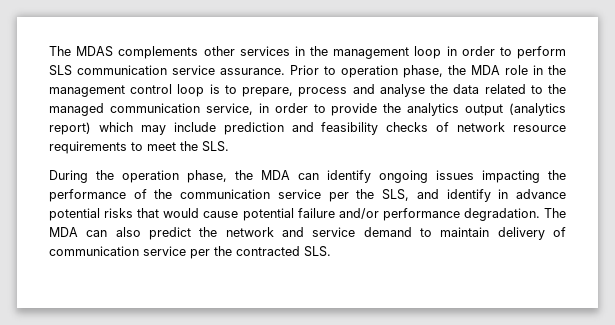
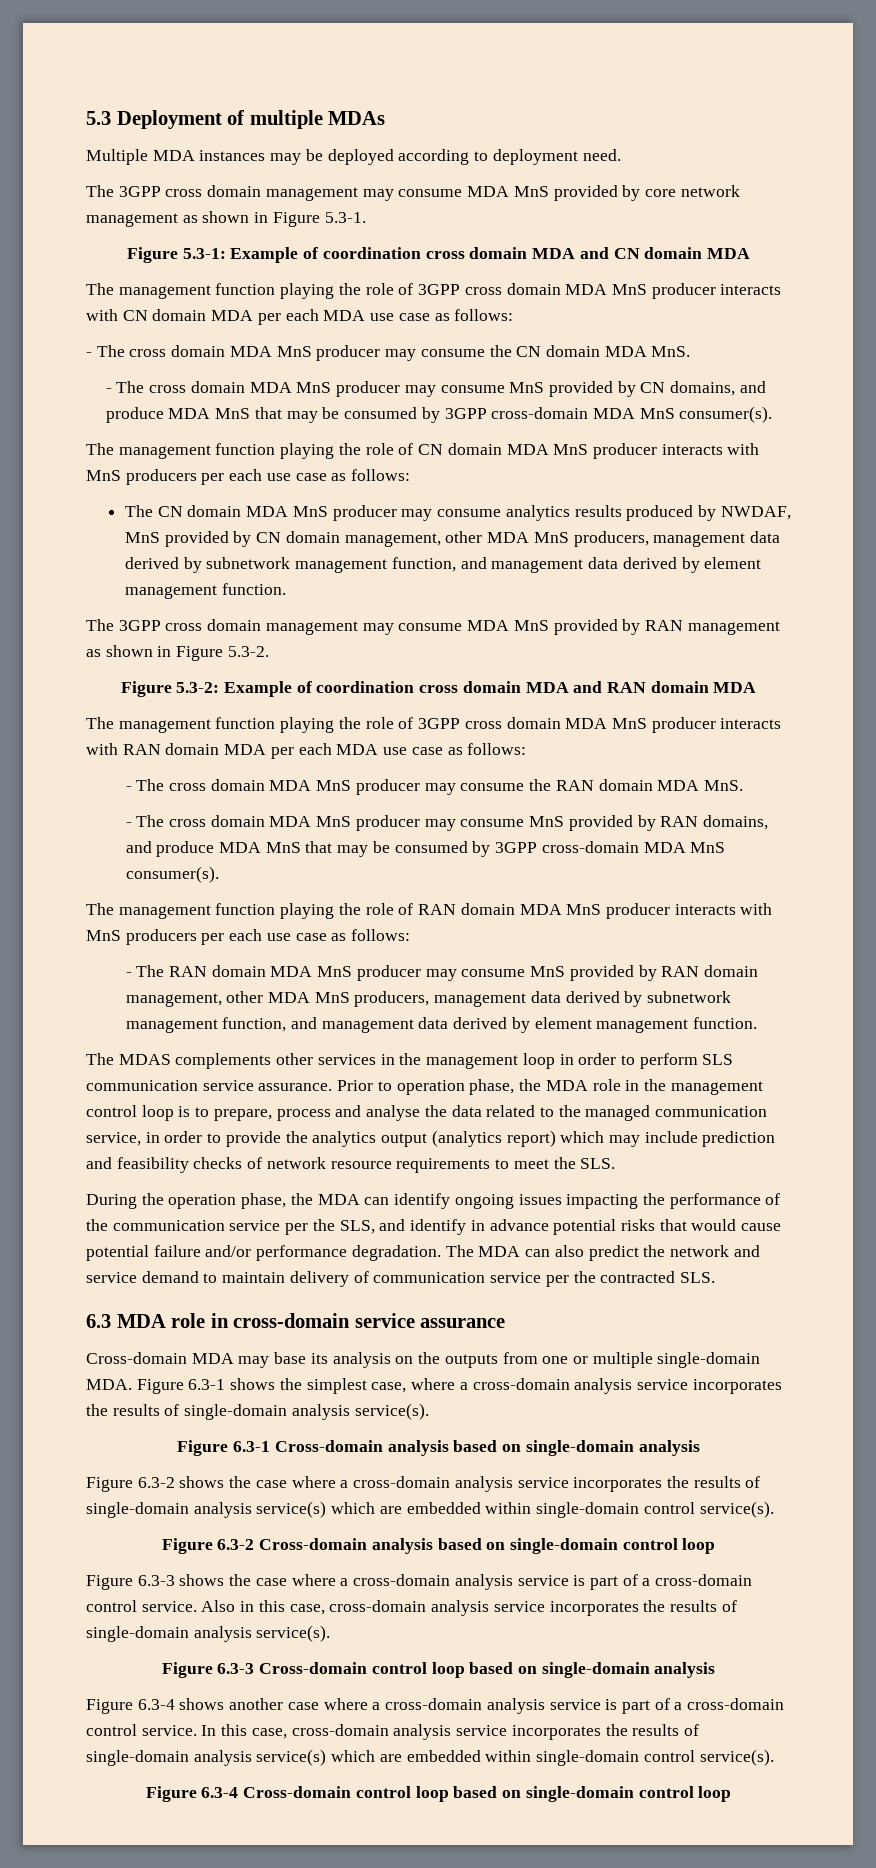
(49, 51) none -> [86,110,386,129] [86,149,621,165] [86,185,740,201] [86,211,366,227] [127,247,750,263] [86,283,782,299] [86,309,514,325] [86,345,691,361] [105,381,766,397] [105,406,773,423] [86,443,760,459] [86,469,411,485] [125,505,791,521] [125,531,780,547] [125,557,762,573] [125,583,286,599] [86,619,780,635] [86,645,269,661] [120,681,757,697] [86,717,782,733] [86,743,527,759] [125,779,743,795] [125,815,768,831] [125,841,726,857] [125,866,219,883] [86,903,773,919] [86,929,411,945] [125,965,758,981] [125,991,732,1007] [125,1017,758,1033] 5.3 Deployment of multiple MDAs // Multiple MDA instances may be deployed according to deployment need. // The 3GPP cross domain management may consume MDA MnS provided by core network management as shown in Figure 5.3-1. // Figure 5.3-1: Example of coordination cross domain MDA and CN domain MDA // The management function playing the role of 3GPP cross domain MDA MnS producer interacts with CN domain MDA per each MDA use case as follows: // - The cross domain MDA MnS producer may consume the CN domain MDA MnS. // - The cross domain MDA MnS producer may consume MnS provided by CN domains, and produce MDA MnS that may be consumed by 3GPP cross-domain MDA MnS consumer(s). // The management function playing the role of CN domain MDA MnS producer interacts with MnS producers per each use case as follows: // The CN domain MDA MnS producer may consume analytics results produced by NWDAF, MnS provided by CN domain management, other MDA MnS producers, management data derived by subnetwork management function, and management data derived by element management function. // The 3GPP cross domain management may consume MDA MnS provided by RAN management as shown in Figure 5.3-2. // Figure 5.3-2: Example of coordination cross domain MDA and RAN domain MDA // The management function playing the role of 3GPP cross domain MDA MnS producer interacts with RAN domain MDA per each MDA use case as follows: // - The cross domain MDA MnS producer may consume the RAN domain MDA MnS. // - The cross domain MDA MnS producer may consume MnS provided by RAN domains, and produce MDA MnS that may be consumed by 3GPP cross-domain MDA MnS consumer(s). // The management function playing the role of RAN domain MDA MnS producer interacts with MnS producers per each use case as follows: // - The RAN domain MDA MnS producer may consume MnS provided by RAN domain management, other MDA MnS producers, management data derived by subnetwork management function, and management data derived by element management function. //
(331, 251) none -> [86,1313,506,1328] [86,1352,761,1368] [86,1378,782,1394] [86,1403,429,1420] [177,1440,700,1456] [86,1476,761,1492] [86,1501,774,1518] [161,1538,716,1554] [86,1574,753,1590] [86,1600,737,1616] [86,1625,331,1642] [161,1662,716,1678] [86,1698,785,1714] [86,1724,699,1740] [86,1749,774,1766] [145,1786,732,1802] // 6.3 MDA role in cross-domain service assurance // Cross-domain MDA may base its analysis on the outputs from one or multiple single-domain MDA. Figure 6.3-1 shows the simplest case, where a cross-domain analysis service incorporates the results of single-domain analysis service(s). // Figure 6.3-1 Cross-domain analysis based on single-domain analysis // Figure 6.3-2 shows the case where a cross-domain analysis service incorporates the results of single-domain analysis service(s) which are embedded within single-domain control service(s). // Figure 6.3-2 Cross-domain analysis based on single-domain control loop // Figure 6.3-3 shows the case where a cross-domain analysis service is part of a cross-domain control service. Also in this case, cross-domain analysis service incorporates the results of single-domain analysis service(s). // Figure 6.3-3 Cross-domain control loop based on single-domain analysis // Figure 6.3-4 shows another case where a cross-domain analysis service is part of a cross-domain control service. In this case, cross-domain analysis service incorporates the results of single-domain analysis service(s) which are embedded within single-domain control service(s). // Figure 6.3-4 Cross-domain control loop based on single-domain control loop

